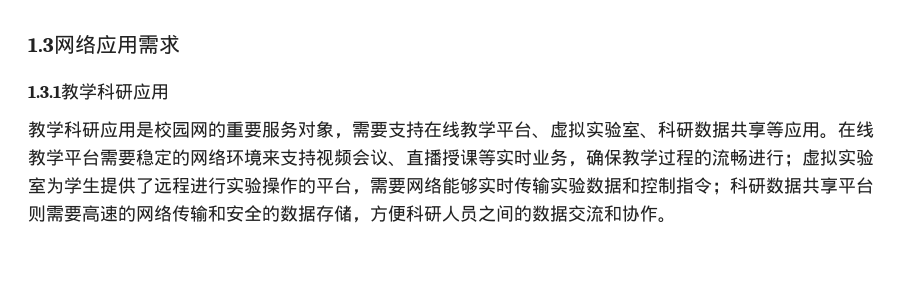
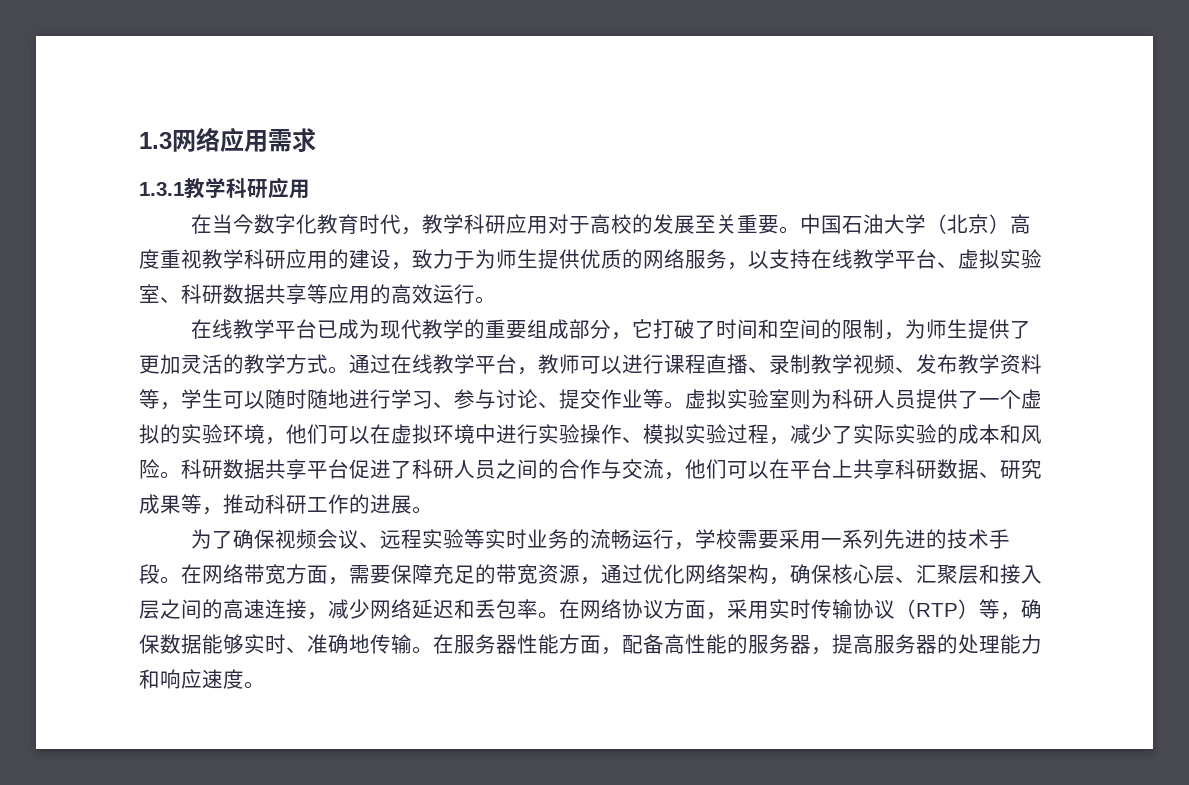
[28,121,388,139] 教学科研应用是校园网的重要服务对象，需要 -> [190,214,1031,235] [139,249,769,270] 在当今数字化教育时代，教学科研应用对于高校的发展至关重要。中国石油大学（北京）高度重视教学科研应用的建设，致力于为师生提供优质的网络服务，以
[820,121,874,139] [28,149,874,167] [28,177,874,195] [28,205,658,223] 。在线教学平台需要稳定的网络环境来支持视频会议、直播授课等实时业务，确保教学过程的流畅进行；虚拟实验室为学生提供了远程进行实验操作的平台，需要网络能够实时传输实验数据和控制指令；科研数据共享平台则需要高速的网络传输和安全的数据存储，方便科研人员之间的数据交流和协作 -> [370,284,496,304] [190,319,1031,340] [139,354,1042,375] [139,389,1042,410] [139,424,1042,445] [139,459,1042,480] [139,494,433,515] [190,529,1010,550] [139,564,1042,585] [139,599,1042,620] [139,634,1042,655] [139,669,244,689] 的高效运行。 // 在线教学平台已成为现代教学的重要组成部分，它打破了时间和空间的限制，为师生提供了更加灵活的教学方式。通过在线教学平台，教师可以进行课程直播、录制教学视频、发布教学资料等，学生可以随时随地进行学习、参与讨论、提交作业等。虚拟实验室则为科研人员提供了一个虚拟的实验环境，他们可以在虚拟环境中进行实验操作、模拟实验过程，减少了实际实验的成本和风险。科研数据共享平台促进了科研人员之间的合作与交流，他们可以在平台上共享科研数据、研究成果等，推动科研工作的进展。 // 为了确保视频会议、远程实验等实时业务的流畅运行，学校需要采用一系列先进的技术手段。在网络带宽方面，需要保障充足的带宽资源，通过优化网络架构，确保核心层、汇聚层和接入层之间的高速连接，减少网络延迟和丢包率。在网络协议方面，采用实时传输协议（RTP）等，确保数据能够实时、准确地传输。在服务器性能方面，配备高性能的服务器，提高服务器的处理能力和响应速度

